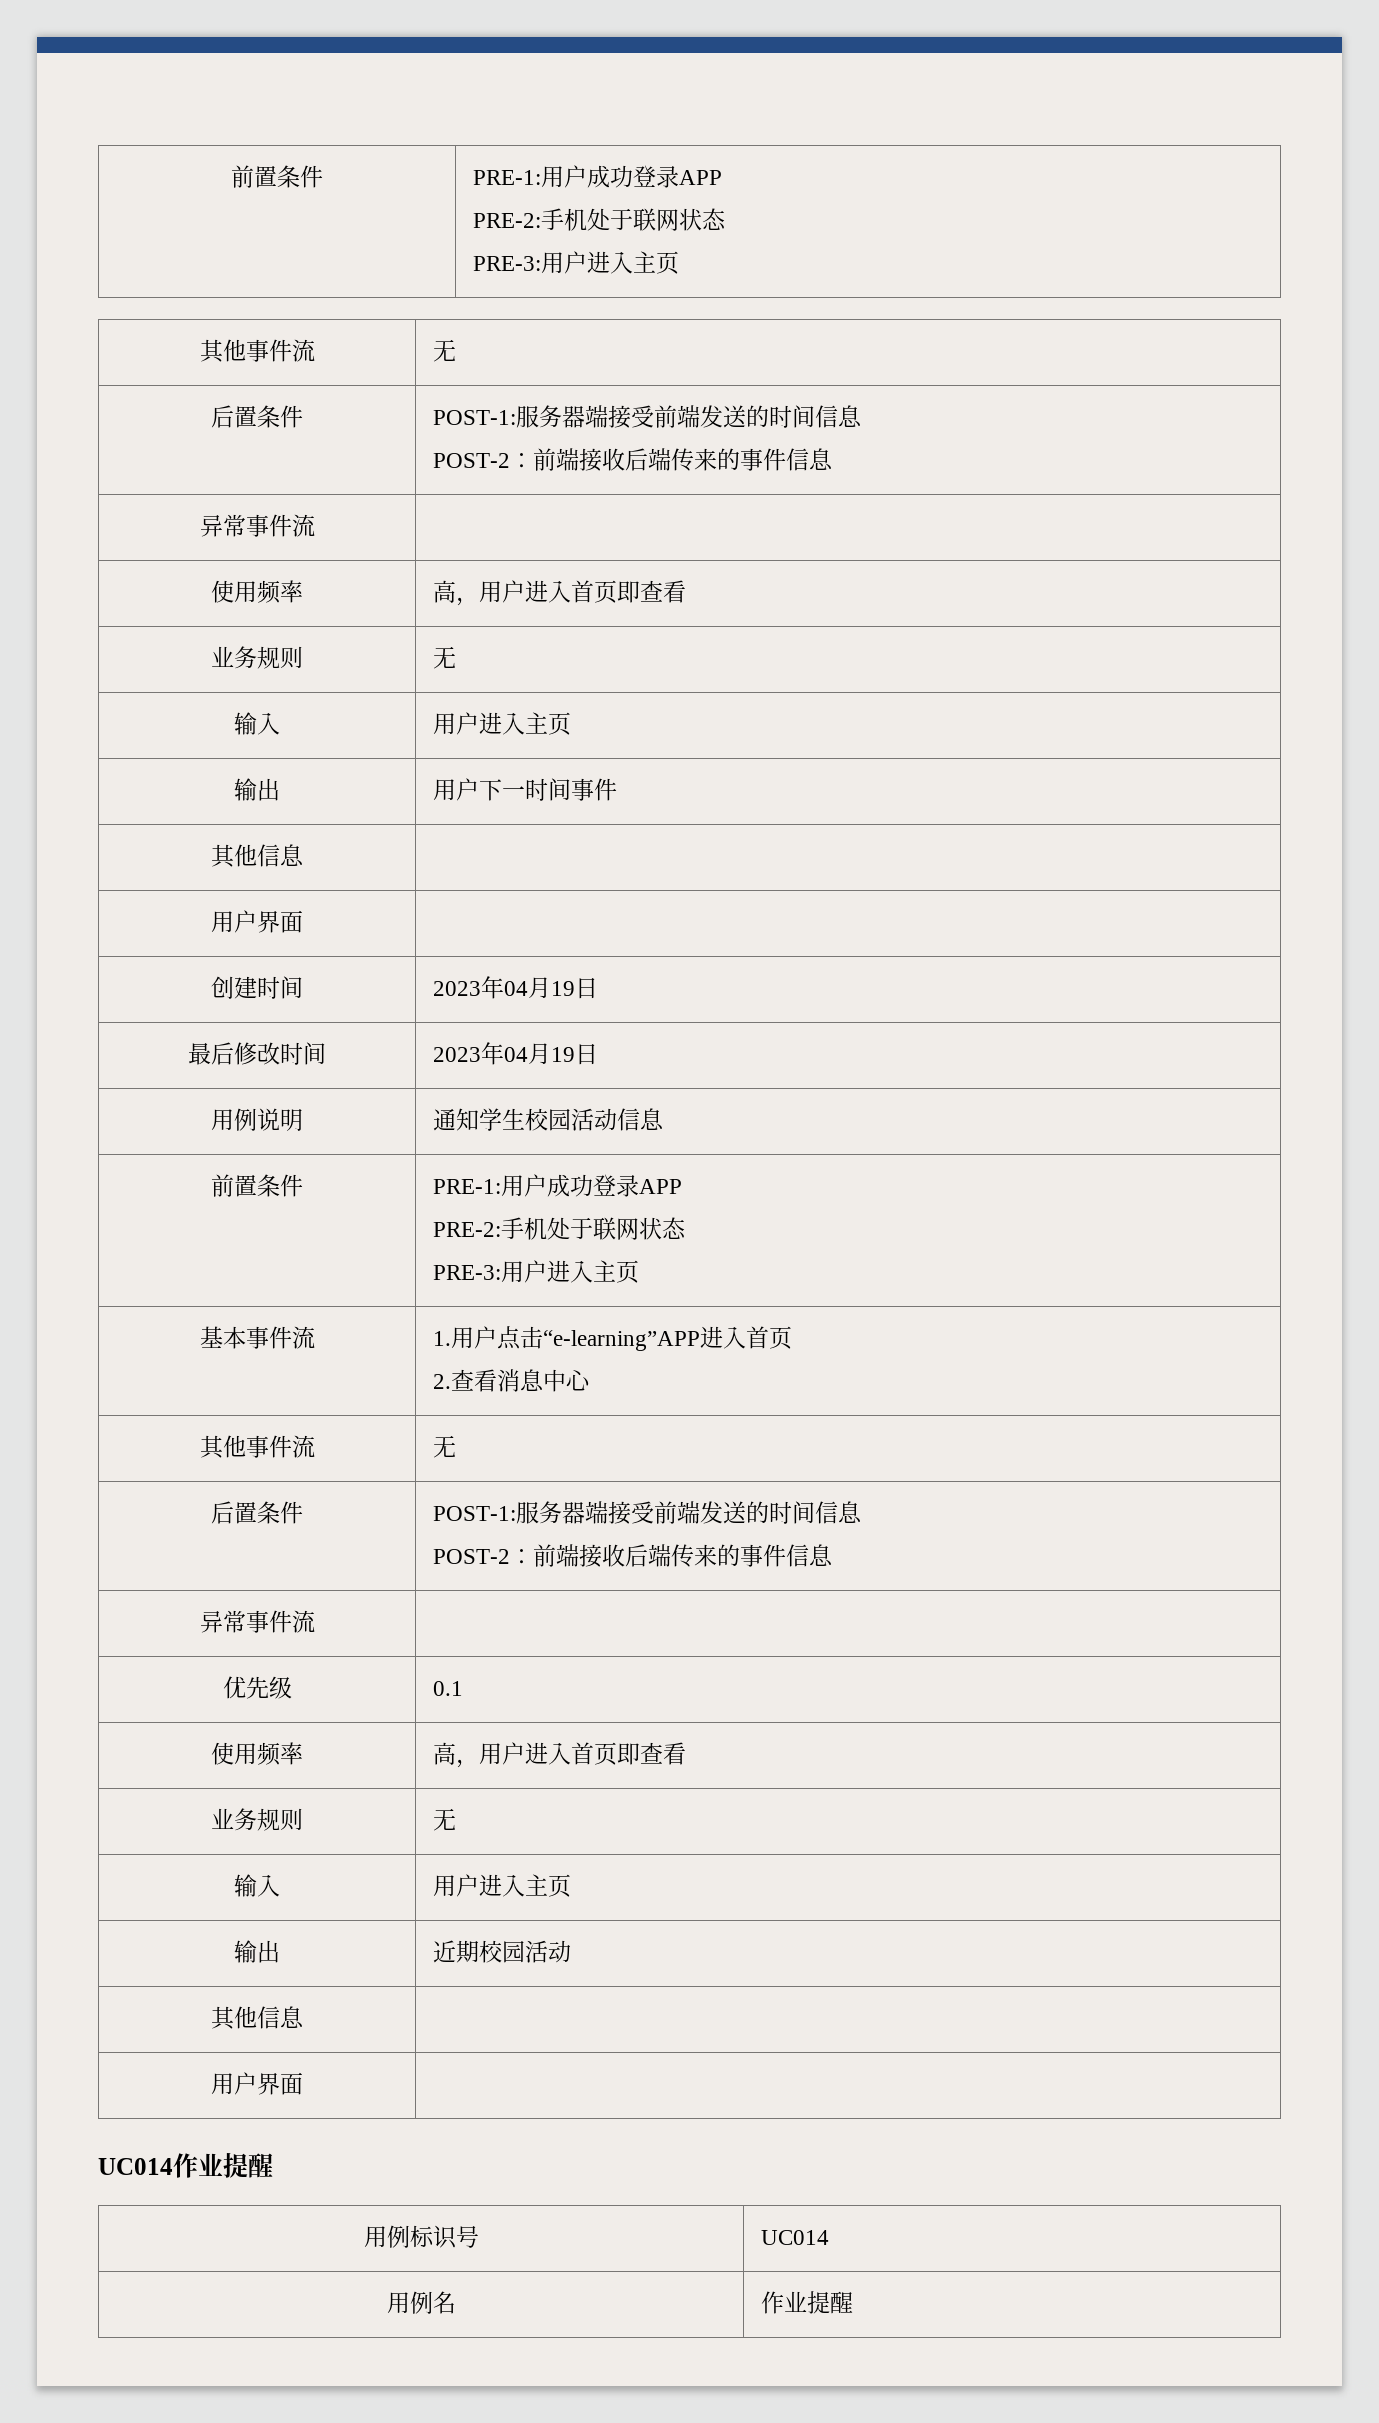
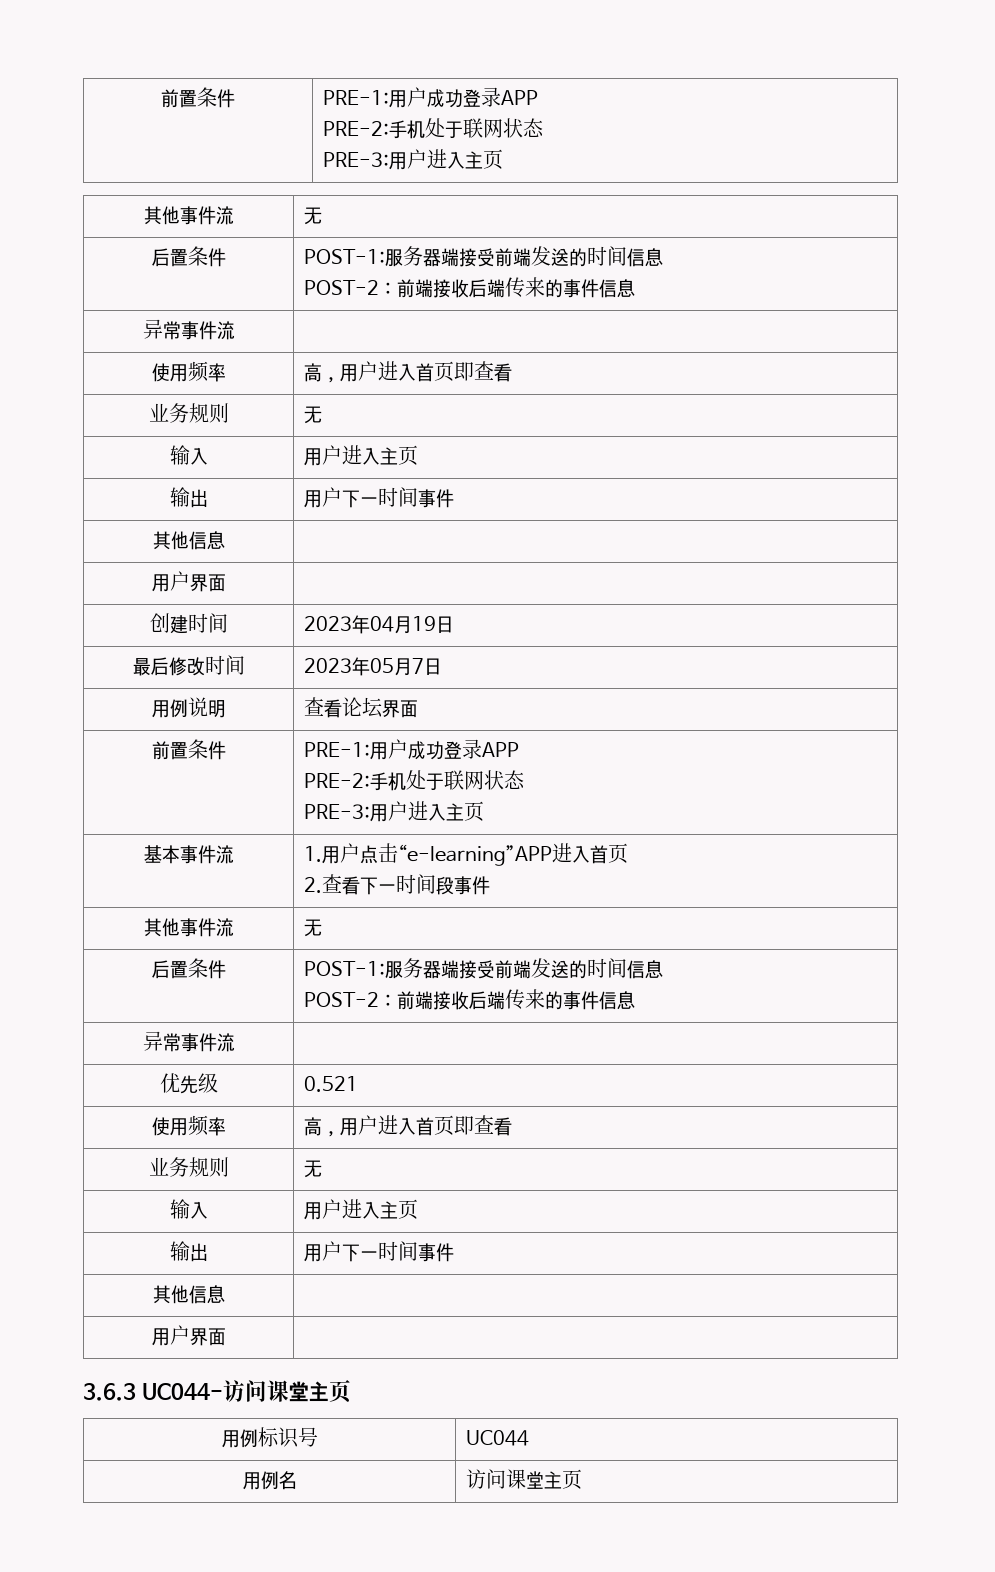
[503,1043,575,1064] 04月19 -> [369,658,424,676] 05月7
[432,1108,664,1131] 通知学生校园活动信息 -> [303,697,418,718] 查看论坛界面
[496,1369,591,1392] 消息中心 -> [359,874,490,895] 下一时间段事件
[432,1681,463,1696] 0.1 -> [303,1076,358,1092] 0.521
[432,1940,571,1963] [211,2006,304,2030] [211,2072,303,2095] [98,2153,273,2178] 近期校园活动 // 其他信息 | // 用户界面 | // UC014作业提醒 -> [303,1241,454,1262] [152,1285,225,1304] [151,1325,226,1346] [83,1380,351,1403] 用户下一时间事件 // 其他信息 | // 用户界面 | // 3.6.3 UC044-访问课堂主页
[760,2230,829,2245] UC014 -> [465,1430,529,1446] UC044
[760,2291,853,2314] 作业提醒 -> [465,1469,582,1489] 访问课堂主页

